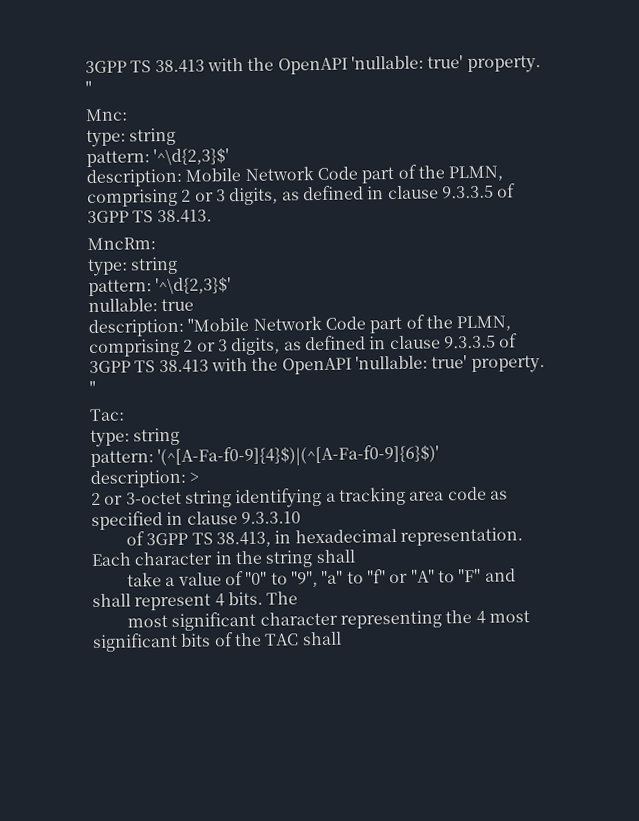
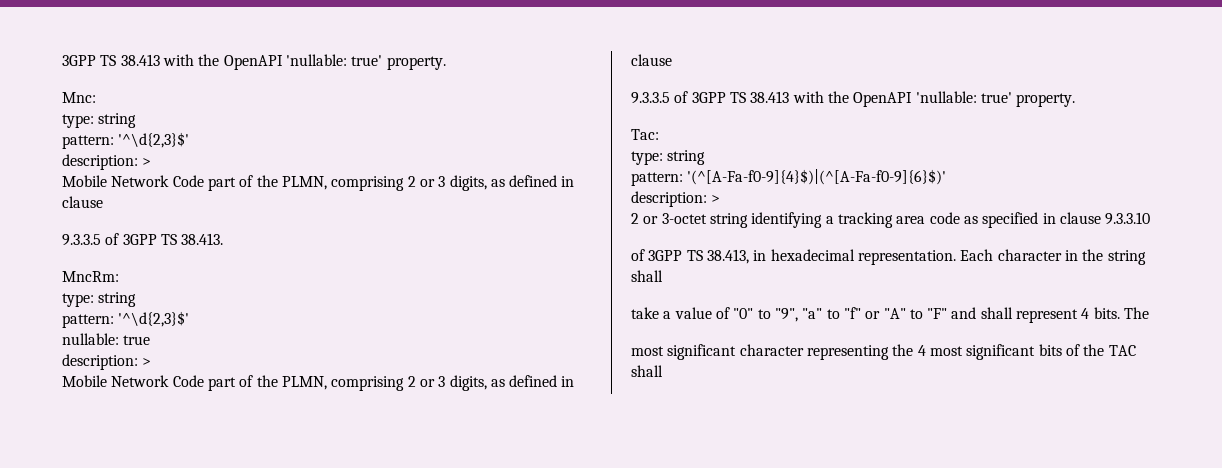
[85,55,541,75] [85,80,92,95] 3GPP TS 38.413 with the OpenAPI 'nullable: true' property. " -> [62,54,446,70] 3GPP TS 38.413 with the OpenAPI 'nullable: true' property.
(183, 178) none -> [142,158,152,166] > //
(439, 192) none -> (103, 202) //
[187,317,250,332] "Mobile -> [142,358,152,366] [62,375,107,387] > // Mobile
(441, 342) none -> (672, 60) //
[89,380,96,395] " -> (1076, 100) none

